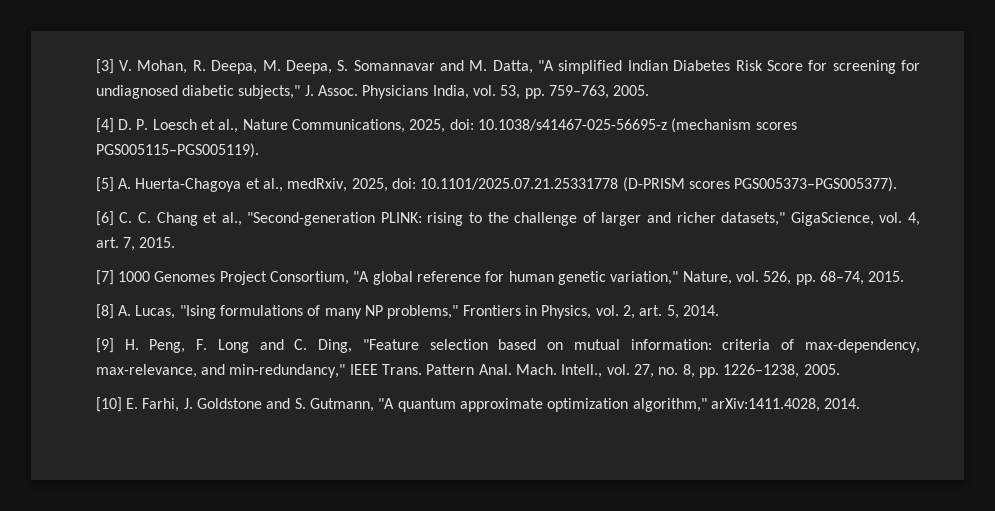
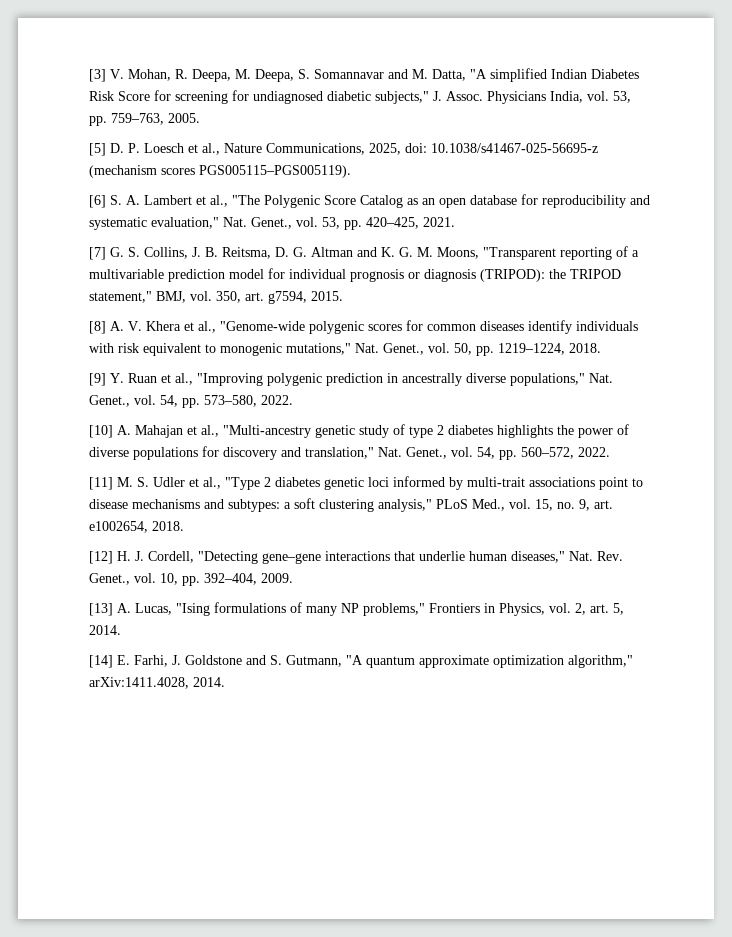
[95,118,114,133] [4] -> [89,143,107,156] [5]
[95,177,898,192] [95,211,920,226] [95,237,176,251] [95,270,905,285] [95,304,114,319] [5] A. Huerta-Chagoya et al., medRxiv, 2025, doi: 10.1101/2025.07.21.25331778 (D-PRISM scores PGS005373–PGS005377). // [6] C. C. Chang et al., "Second-generation PLINK: rising to the challenge of larger and richer datasets," GigaScience, vol. 4, art. 7, 2015. // [7] 1000 Genomes Project Consortium, "A global reference for human genetic variation," Nature, vol. 526, pp. 68–74, 2015. // [8] -> [89,194,651,208] [89,217,456,230] [89,246,640,260] [89,268,622,282] [89,291,344,304] [89,320,639,334] [89,343,602,356] [89,373,614,386] [89,395,294,408] [89,424,630,438] [89,446,611,460] [89,476,644,490] [89,498,614,512] [89,521,185,533] [89,551,624,564] [89,573,294,586] [89,603,114,616] [6] S. A. Lambert et al., "The Polygenic Score Catalog as an open database for reproducibility and systematic evaluation," Nat. Genet., vol. 53, pp. 420–425, 2021. // [7] G. S. Collins, J. B. Reitsma, D. G. Altman and K. G. M. Moons, "Transparent reporting of a multivariable prediction model for individual prognosis or diagnosis (TRIPOD): the TRIPOD statement," BMJ, vol. 350, art. g7594, 2015. // [8] A. V. Khera et al., "Genome-wide polygenic scores for common diseases identify individuals with risk equivalent to monogenic mutations," Nat. Genet., vol. 50, pp. 1219–1224, 2018. // [9] Y. Ruan et al., "Improving polygenic prediction in ancestrally diverse populations," Nat. Genet., vol. 54, pp. 573–580, 2022. // [10] A. Mahajan et al., "Multi-ancestry genetic study of type 2 diabetes highlights the power of diverse populations for discovery and translation," Nat. Genet., vol. 54, pp. 560–572, 2022. // [11] M. S. Udler et al., "Type 2 diabetes genetic loci informed by multi-trait associations point to disease mechanisms and subtypes: a soft clustering analysis," PLoS Med., vol. 15, no. 9, art. e1002654, 2018. // [12] H. J. Cordell, "Detecting gene–gene interactions that underlie human diseases," Nat. Rev. Genet., vol. 10, pp. 392–404, 2009. // [13]
[95,338,920,353] [95,364,840,378] [95,397,122,412] [9] H. Peng, F. Long and C. Ding, "Feature selection based on mutual information: criteria of max-dependency, max-relevance, and min-redundancy," IEEE Trans. Pattern Anal. Mach. Intell., vol. 27, no. 8, pp. 1226–1238, 2005. // [10] -> [89,655,114,668] [14]

